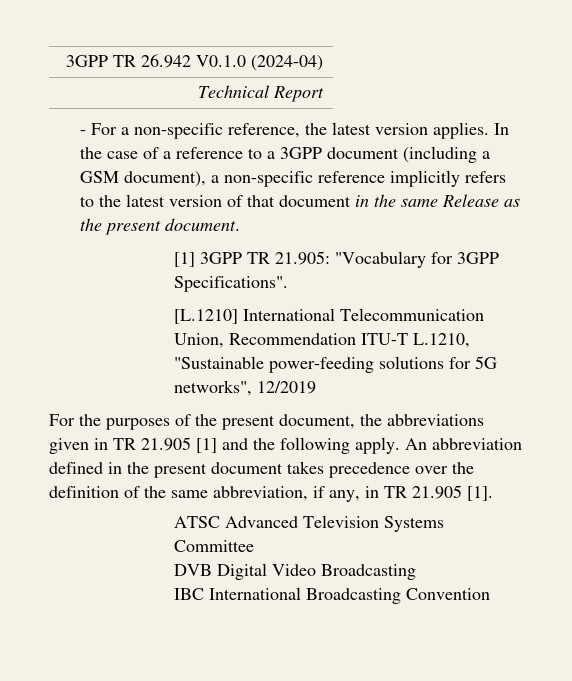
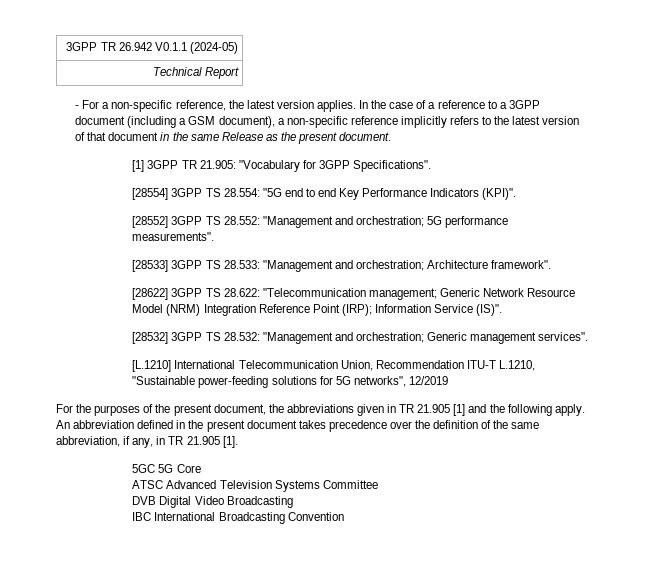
[195,55,323,71] V0.1.0 (2024-04) -> [154,42,238,54] V0.1.1 (2024-05)
(288, 284) none -> [132,188,517,200] [132,216,509,228] [132,232,215,241] [132,260,552,272] [132,288,576,300] [132,304,503,316] [132,332,589,344] // [28554] 3GPP TS 28.554: "5G end to end Key Performance Indicators (KPI)". // [28552] 3GPP TS 28.552: "Management and orchestration; 5G performance measurements". // [28533] 3GPP TS 28.533: "Management and orchestration; Architecture framework". // [28622] 3GPP TS 28.622: "Telecommunication management; Generic Network Resource Model (NRM) Integration Reference Point (IRP); Information Service (IS)". // [28532] 3GPP TS 28.532: "Management and orchestration; Generic management services".
(493, 493) none -> [132,464,201,473] // 5GC 5G Core

